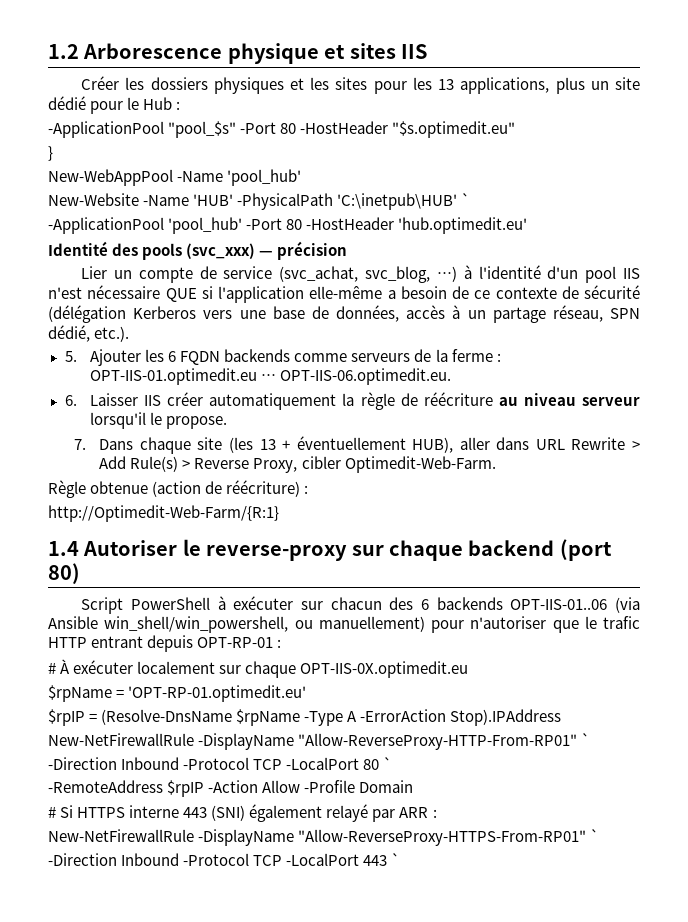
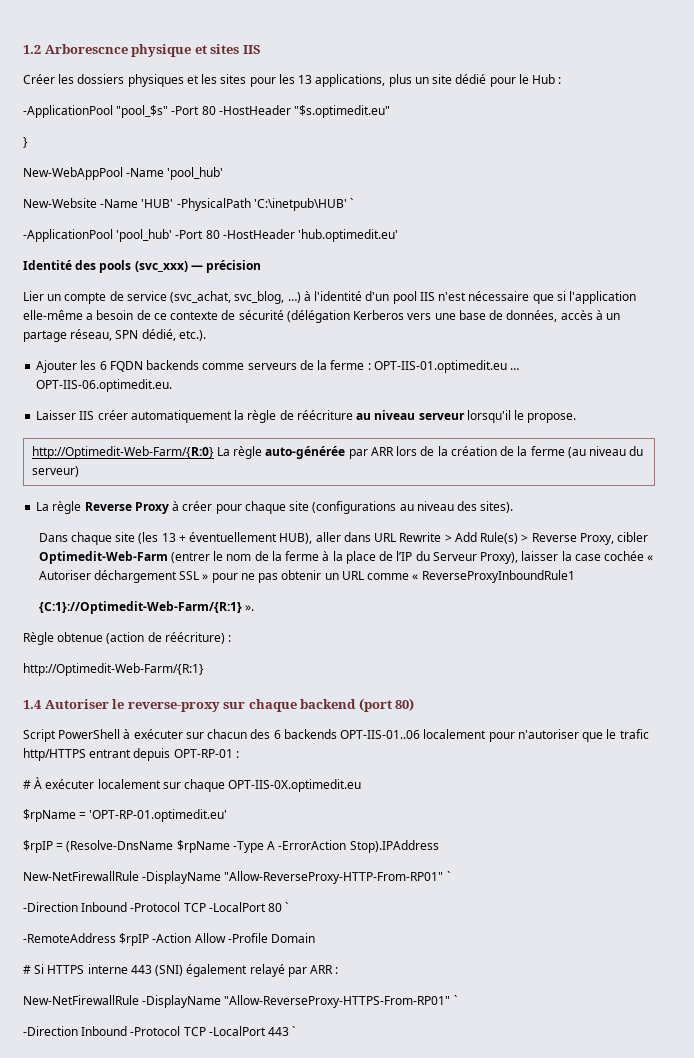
[83,43,223,59] Arborescence -> [44,44,128,54] Arborescnce
[165,288,197,302] QUE -> [532,294,554,304] que
[64,351,77,362] 5. -> (206, 335) none
[64,395,77,406] 6. -> (173, 385) none
[73,439,86,450] // 7. -> [31,446,644,459] [31,466,79,477] [36,501,514,514] // http://Optimedit-Web-Farm/{R:0} La règle auto-générée par ARR lors de la création de la ferme (au niveau du serveur) // La règle Reverse Proxy à créer pour chaque site (configurations au niveau des sites). //
[344,456,496,473] Optimedit-Web-Farm. -> [38,551,654,564] [38,570,575,583] [38,601,254,614] Optimedit-Web-Farm (entrer le nom de la ferme à la place de l’IP du Serveur Proxy), laisser la case cochée « Autoriser déchargement SSL » pour ne pas obtenir un URL comme « ReverseProxyInboundRule1 // {C:1}://Optimedit-Web-Farm/{R:1} ».
[615,597,641,613] [48,616,425,633] (via Ansible win_shell/win_powershell, ou manuellement) -> [423,729,487,739] localement
[48,637,87,648] HTTP -> [23,748,86,761] http/HTTPS

